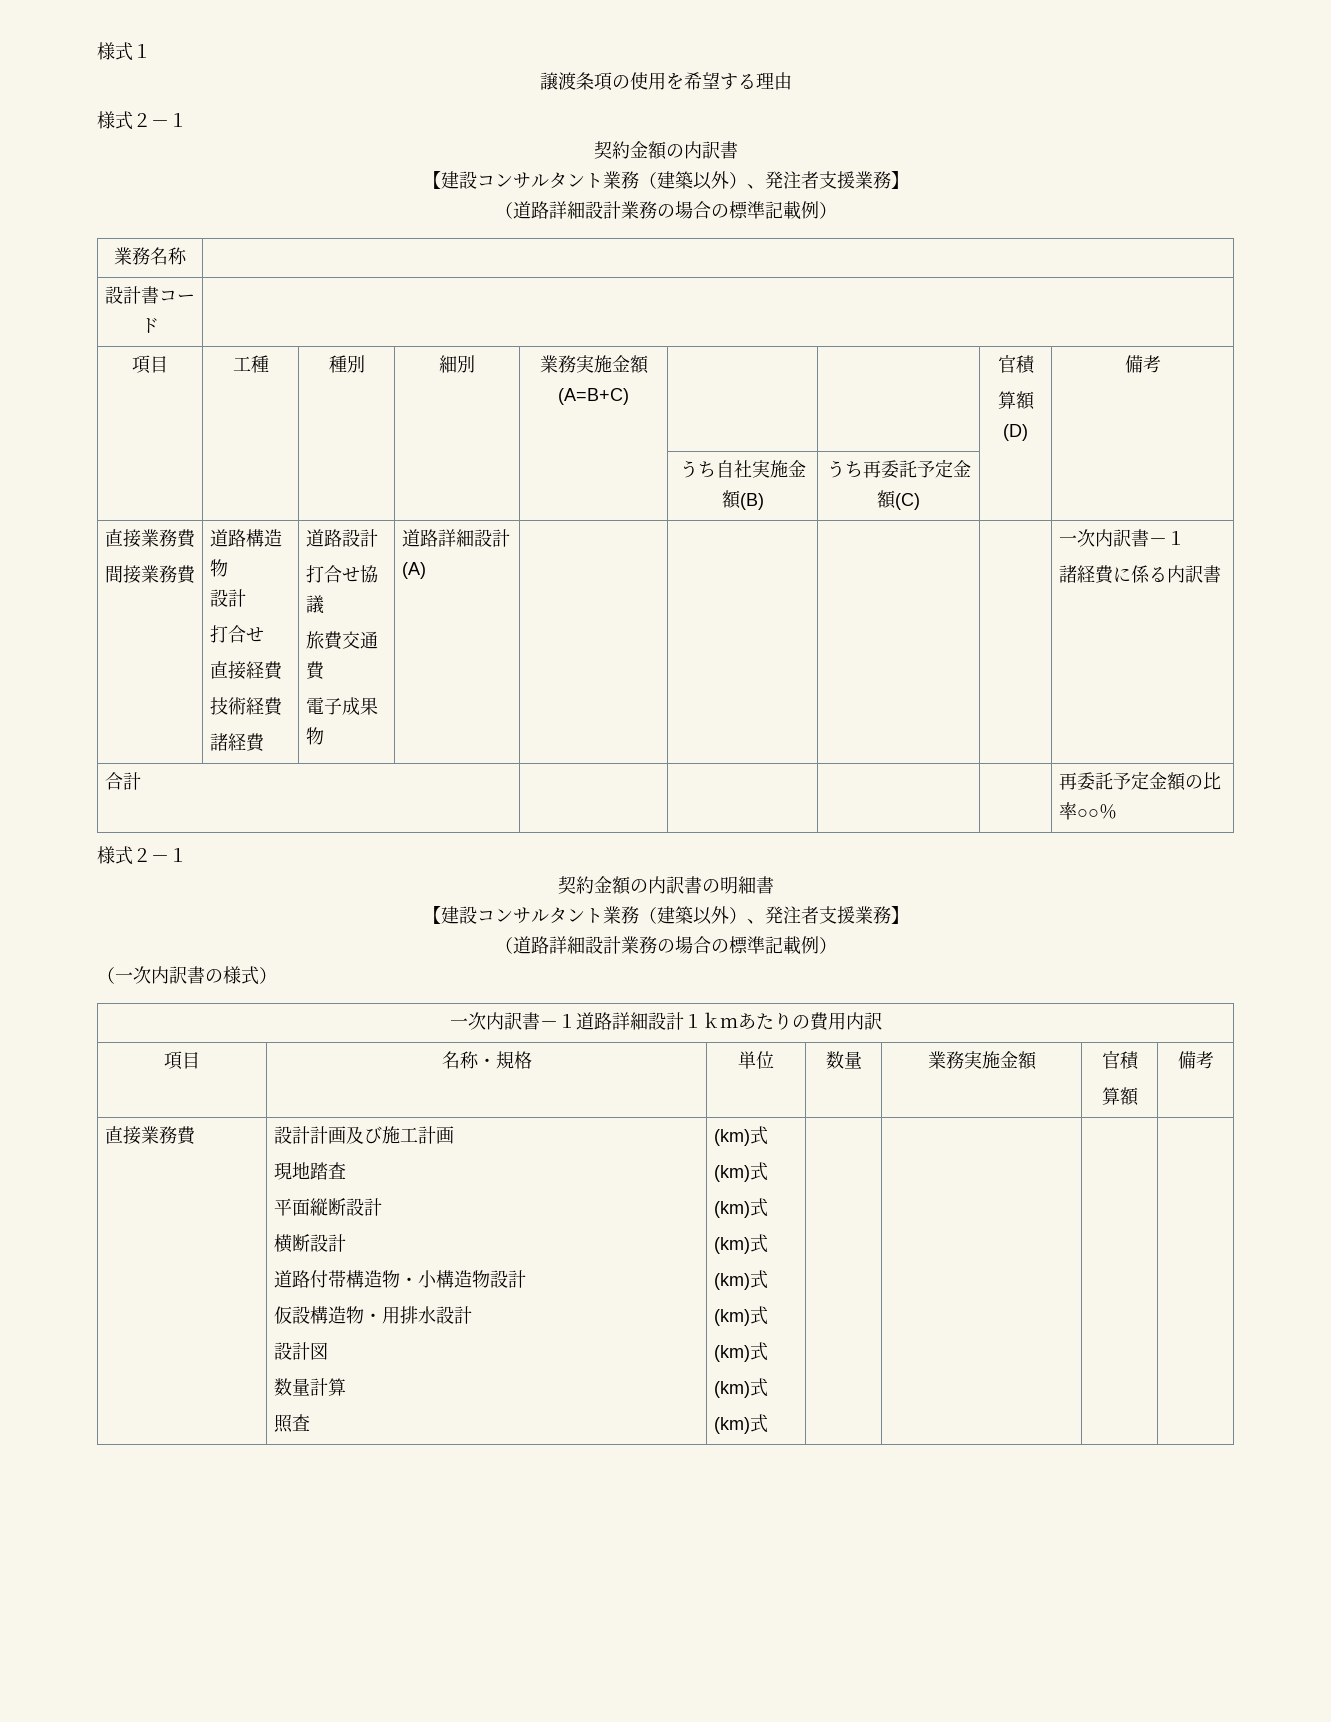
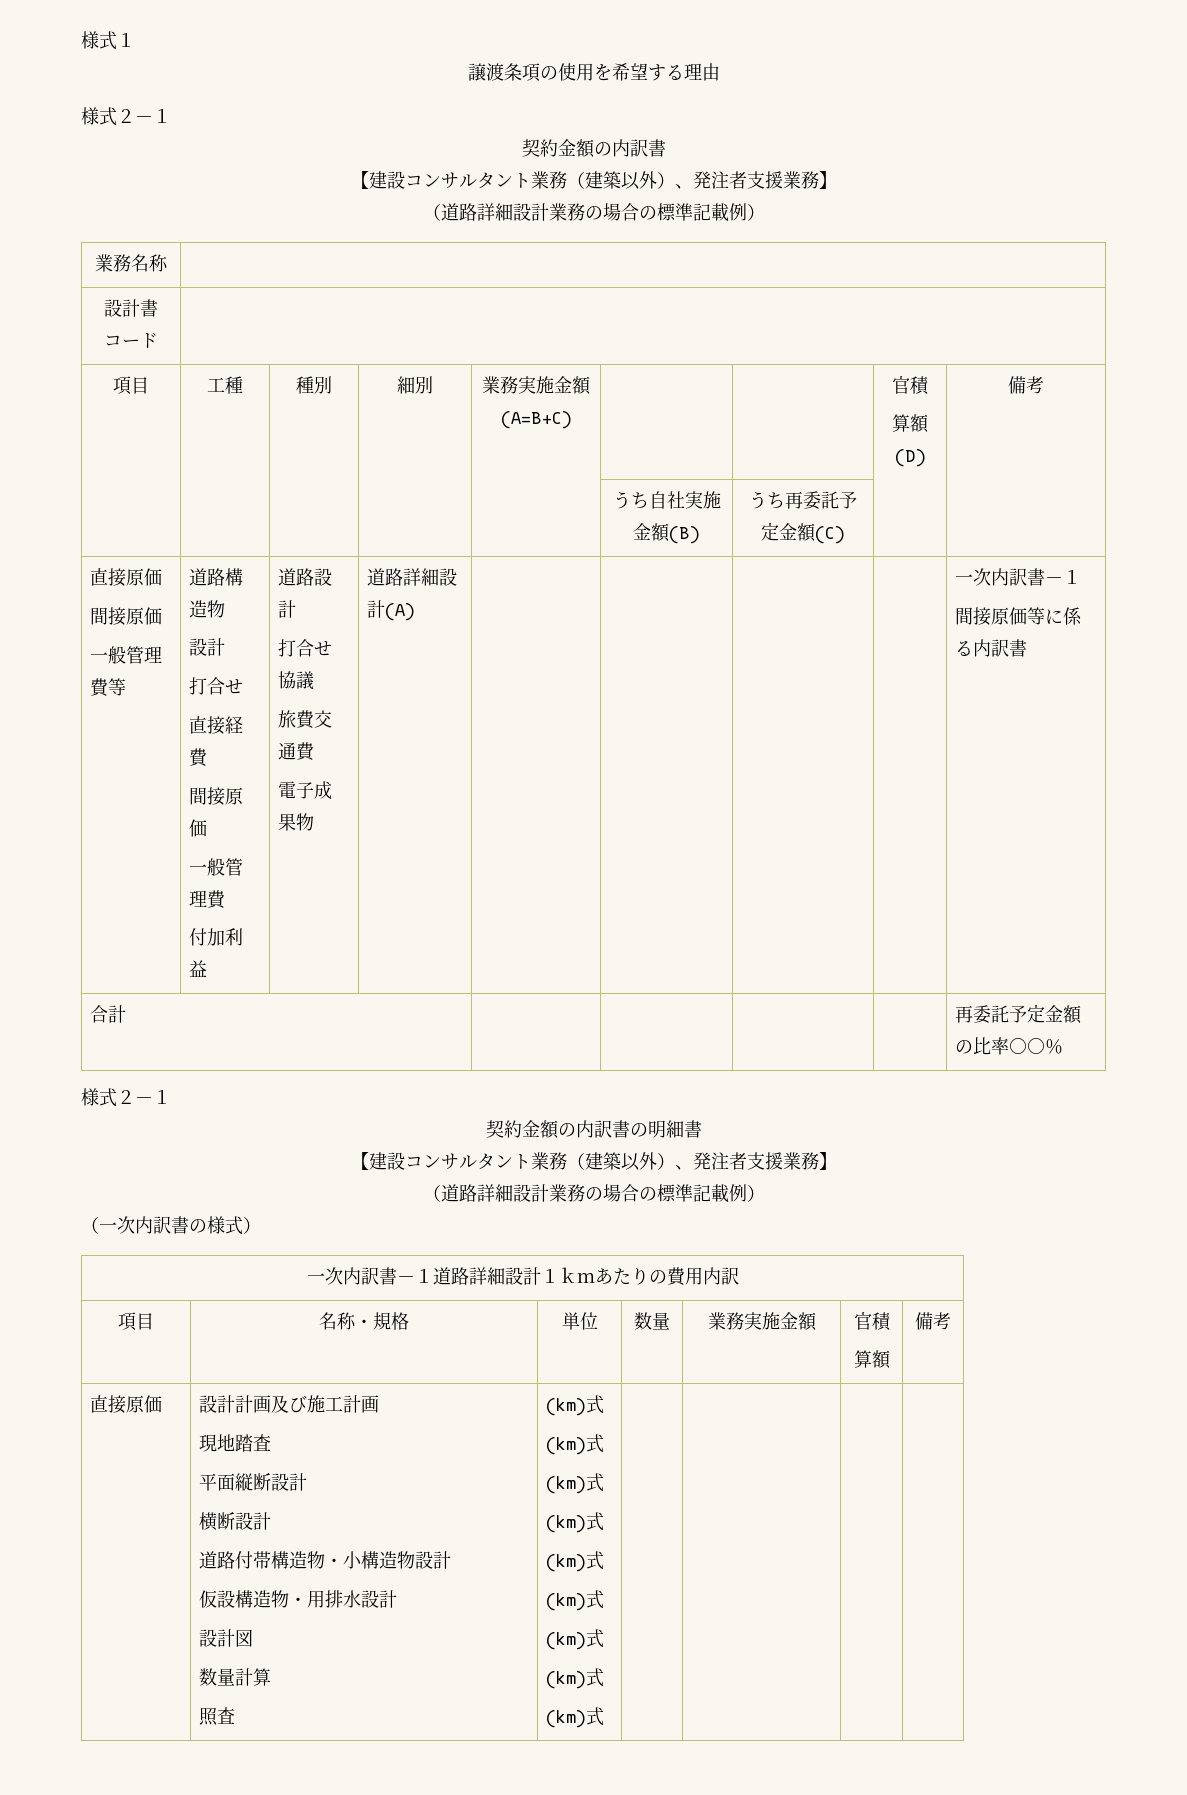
[140,529,196,548] [104,565,196,584] 業務費 // 間接業務費 -> [126,568,163,586] [90,607,163,626] [90,646,163,664] [90,678,127,697] 原価 // 間接原価 // 一般管理費等
[209,697,283,716] [209,733,265,752] 技術経費 // 諸経費 -> [189,787,244,806] [189,819,208,837] [189,858,244,876] [189,890,227,909] [189,928,244,946] [189,960,208,977] 間接原価 // 一般管理費 // 付加利益
[1058,565,1114,584] 諸経費 -> [955,607,1046,626] 間接原価等
[140,1126,196,1145] 業務費 -> [126,1395,163,1413] 原価

